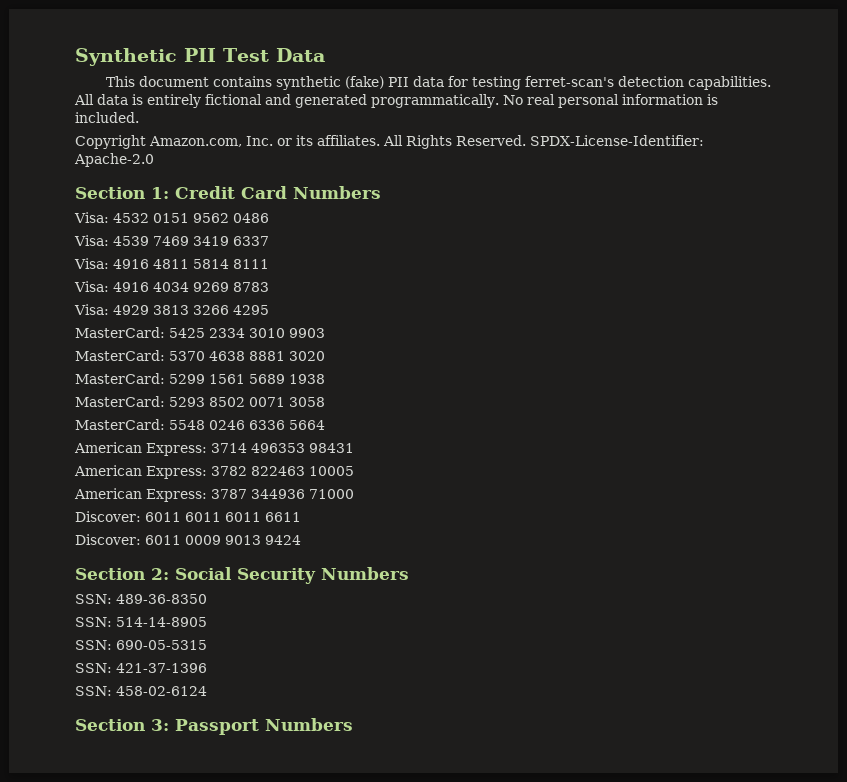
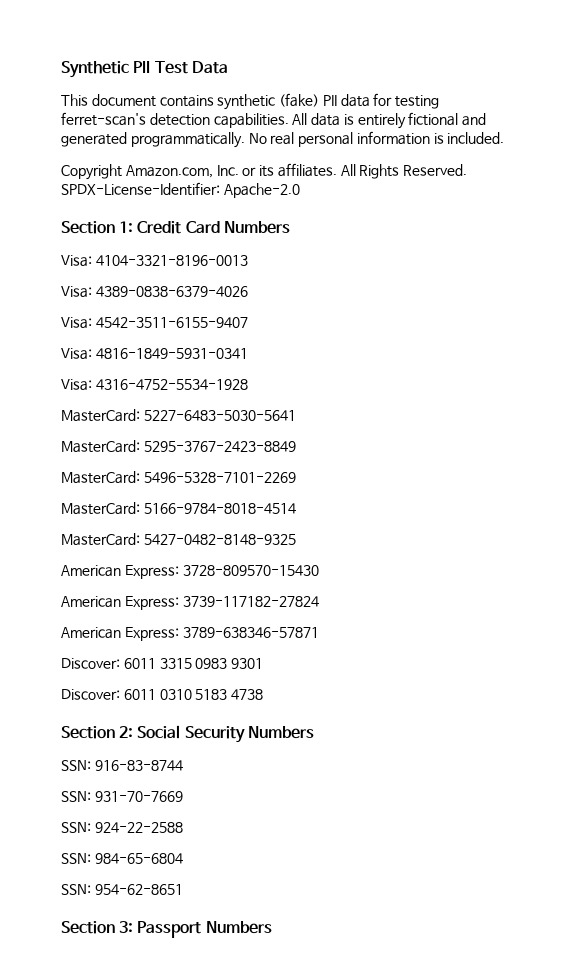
[113,213,269,223] [74,235,269,246] [74,258,269,269] [74,281,269,292] [74,304,269,315] [75,327,325,338] [75,350,325,361] [75,373,325,384] [75,396,325,407] [75,419,325,430] [74,442,354,456] [74,465,354,479] [74,488,354,502] [75,511,301,522] [75,534,301,545] 4532 0151 9562 0486 // Visa: 4539 7469 3419 6337 // Visa: 4916 4811 5814 8111 // Visa: 4916 4034 9269 8783 // Visa: 4929 3813 3266 4295 // MasterCard: 5425 2334 3010 9903 // MasterCard: 5370 4638 8881 3020 // MasterCard: 5299 1561 5689 1938 // MasterCard: 5293 8502 0071 3058 // MasterCard: 5548 0246 6336 5664 // American Express: 3714 496353 98431 // American Express: 3782 822463 10005 // American Express: 3787 344936 71000 // Discover: 6011 6011 6011 6611 // Discover: 6011 0009 9013 9424 -> [95,255,248,266] [61,286,248,298] [61,317,248,329] [61,348,248,360] [61,379,248,391] [61,409,296,422] [61,440,296,453] [61,471,296,484] [61,502,296,515] [61,533,296,546] [61,565,319,579] [61,596,319,610] [61,627,319,641] [61,658,264,669] [61,689,264,700] 4104-3321-8196-0013 // Visa: 4389-0838-6379-4026 // Visa: 4542-3511-6155-9407 // Visa: 4816-1849-5931-0341 // Visa: 4316-4752-5534-1928 // MasterCard: 5227-6483-5030-5641 // MasterCard: 5295-3767-2423-8849 // MasterCard: 5496-5328-7101-2269 // MasterCard: 5166-9784-8018-4514 // MasterCard: 5427-0482-8148-9325 // American Express: 3728-809570-15430 // American Express: 3739-117182-27824 // American Express: 3789-638346-57871 // Discover: 6011 3315 0983 9301 // Discover: 6011 0310 5183 4738
[116,594,207,604] [75,617,207,627] [75,640,207,650] [75,663,207,673] [75,686,207,696] 489-36-8350 // SSN: 514-14-8905 // SSN: 690-05-5315 // SSN: 421-37-1396 // SSN: 458-02-6124 -> [94,760,183,771] [61,791,183,802] [61,822,183,833] [61,853,183,864] [61,884,183,895] 916-83-8744 // SSN: 931-70-7669 // SSN: 924-22-2588 // SSN: 984-65-6804 // SSN: 954-62-8651

